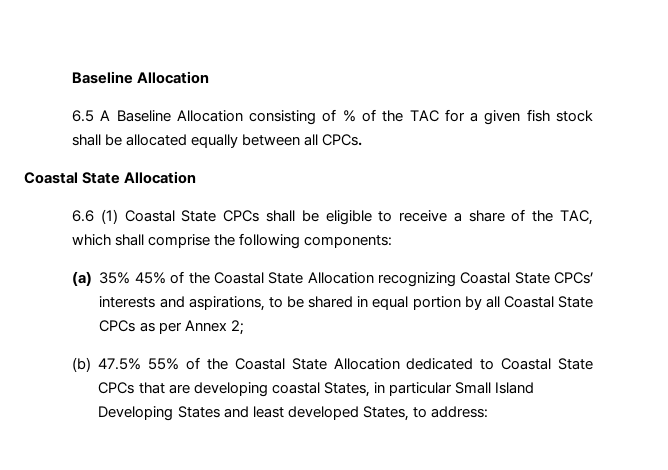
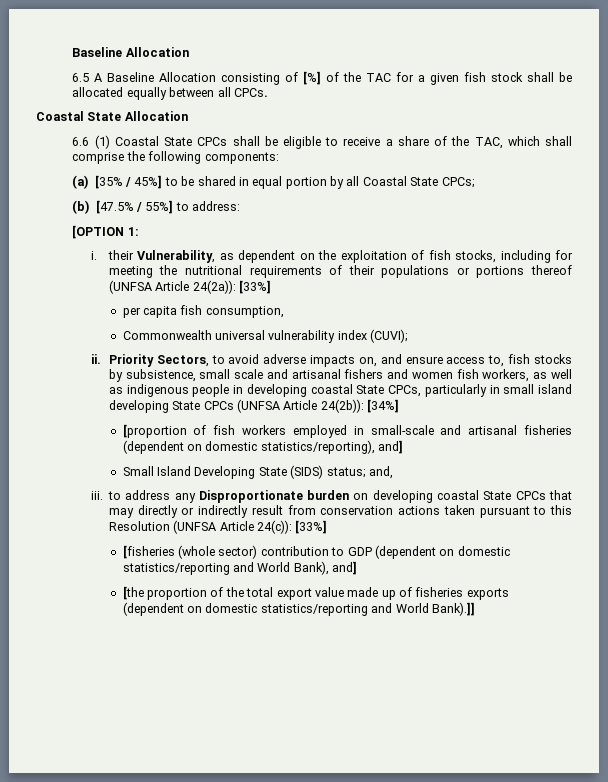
[342,110,356,122] % -> [303,71,322,85] [%]
[99,271,593,287] [99,296,265,311] 35% 45% of the Coastal State Allocation recognizing Coastal State CPCs’ interests and aspirations, -> [94,175,163,189] [35% / 45%]
[99,320,244,335] [71,357,594,372] [98,382,534,397] [98,406,488,421] CPCs as per Annex 2; // (b) 47.5% 55% of the Coastal State Allocation dedicated to Coastal State CPCs that are developing coastal States, in particular Small Island Developing States and least developed States, to address: -> [441,177,475,188] [72,200,241,214] [72,225,139,239] [90,250,573,263] [108,265,572,278] [108,280,272,294] [122,305,284,318] [122,329,409,343] [90,354,573,367] [108,369,572,382] [108,384,572,397] [108,399,400,413] [122,424,572,438] [122,440,404,454] [122,465,393,479] [90,490,572,503] [108,505,572,518] [108,520,328,534] [122,545,510,559] [122,561,358,575] [122,586,509,600] [122,602,475,616] CPCs; // (b) [47.5% / 55%] to address: // [OPTION 1: // i. their Vulnerability, as dependent on the exploitation of fish stocks, including for meeting the nutritional requirements of their populations or portions thereof (UNFSA Article 24(2a)): [33%] // per capita fish consumption, // Commonwealth universal vulnerability index (CUVI); // ii. Priority Sectors, to avoid adverse impacts on, and ensure access to, fish stocks by subsistence, small scale and artisanal fishers and women fish workers, as well as indigenous people in developing coastal State CPCs, particularly in small island developing State CPCs (UNFSA Article 24(2b)): [34%] // [proportion of fish workers employed in small-scale and artisanal fisheries (dependent on domestic statistics/reporting), and] // Small Island Developing State (SIDS) status; and, // iii. to address any Disproportionate burden on developing coastal State CPCs that may directly or indirectly result from conservation actions taken pursuant to this Resolution (UNFSA Article 24(c)): [33%] // [fisheries (whole sector) contribution to GDP (dependent on domestic statistics/reporting and World Bank), and] // [the proportion of the total export value made up of fisheries exports (dependent on domestic statistics/reporting and World Bank).]]

